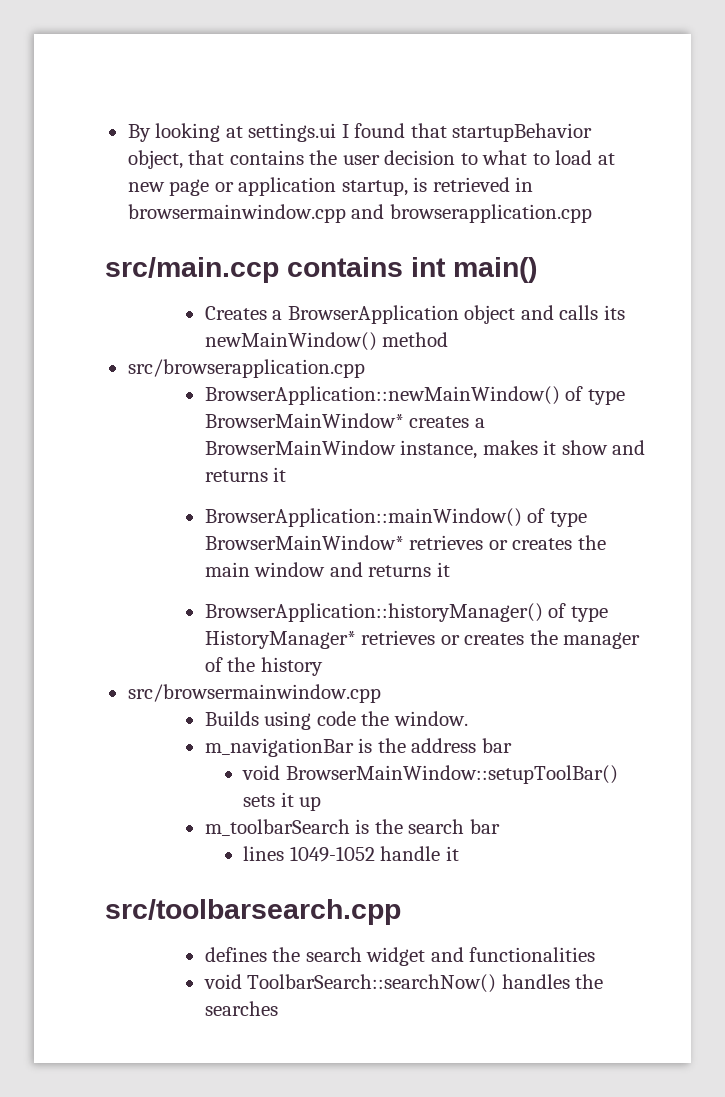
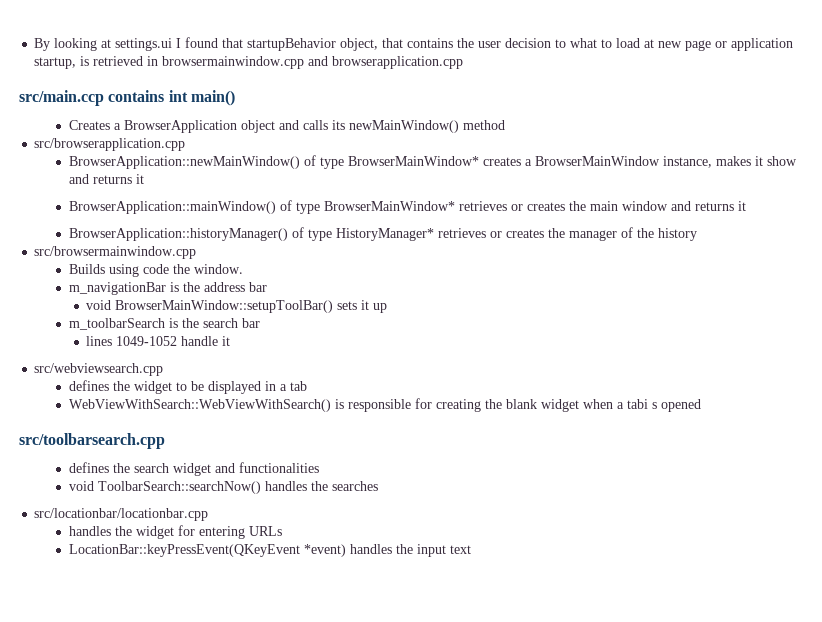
(459, 853) none -> [34,363,164,376] [69,380,308,394] [69,398,702,412] // src/webviewsearch.cpp // defines the widget to be displayed in a tab // WebViewWithSearch::WebViewWithSearch() is responsible for creating the blank widget when a tabi s opened
(278, 1008) none -> [34,508,209,521] [69,525,283,539] [69,544,472,557] // src/locationbar/locationbar.cpp // handles the widget for entering URLs // LocationBar::keyPressEvent(QKeyEvent *event) handles the input text

